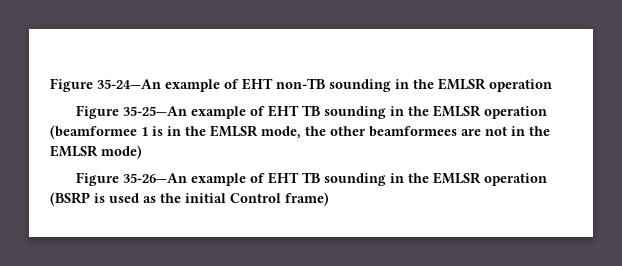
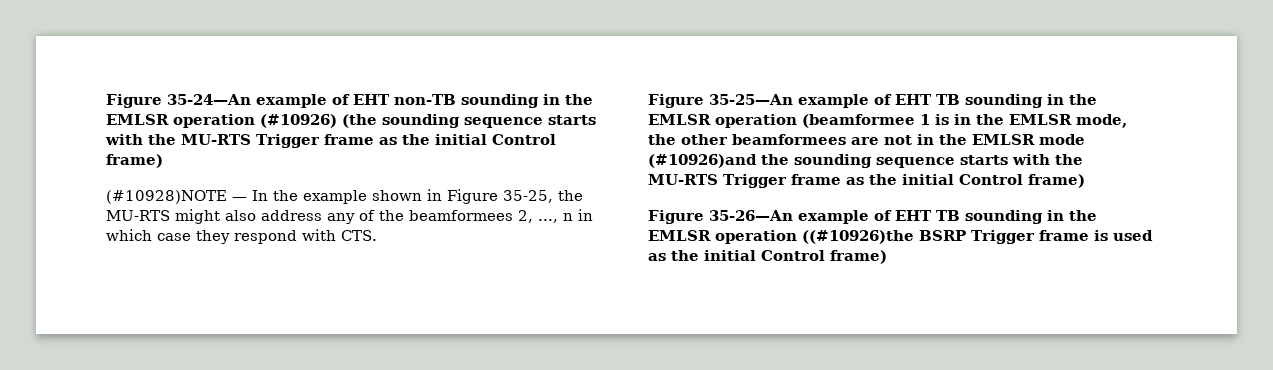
(552, 85) none -> [260,114,596,128] [105,134,556,148] [106,154,163,168] [106,189,583,204] [106,209,593,224] [106,229,377,244] (#10926) (the sounding sequence starts with the MU-RTS Trigger frame as the initial Control frame) // (#10928)NOTE — In the example shown in Figure 35-25, the MU-RTS might also address any of the beamformees 2, ..., n in which case they respond with CTS.
[101,145,142,159] mode) -> [1039,134,1085,145] [648,154,1083,168] [648,174,1085,188] mode (#10926)and the sounding sequence starts with the MU-RTS Trigger frame as the initial Control frame)
[50,192,90,206] (BSRP -> [802,230,1089,244] ((#10926)the BSRP Trigger frame

